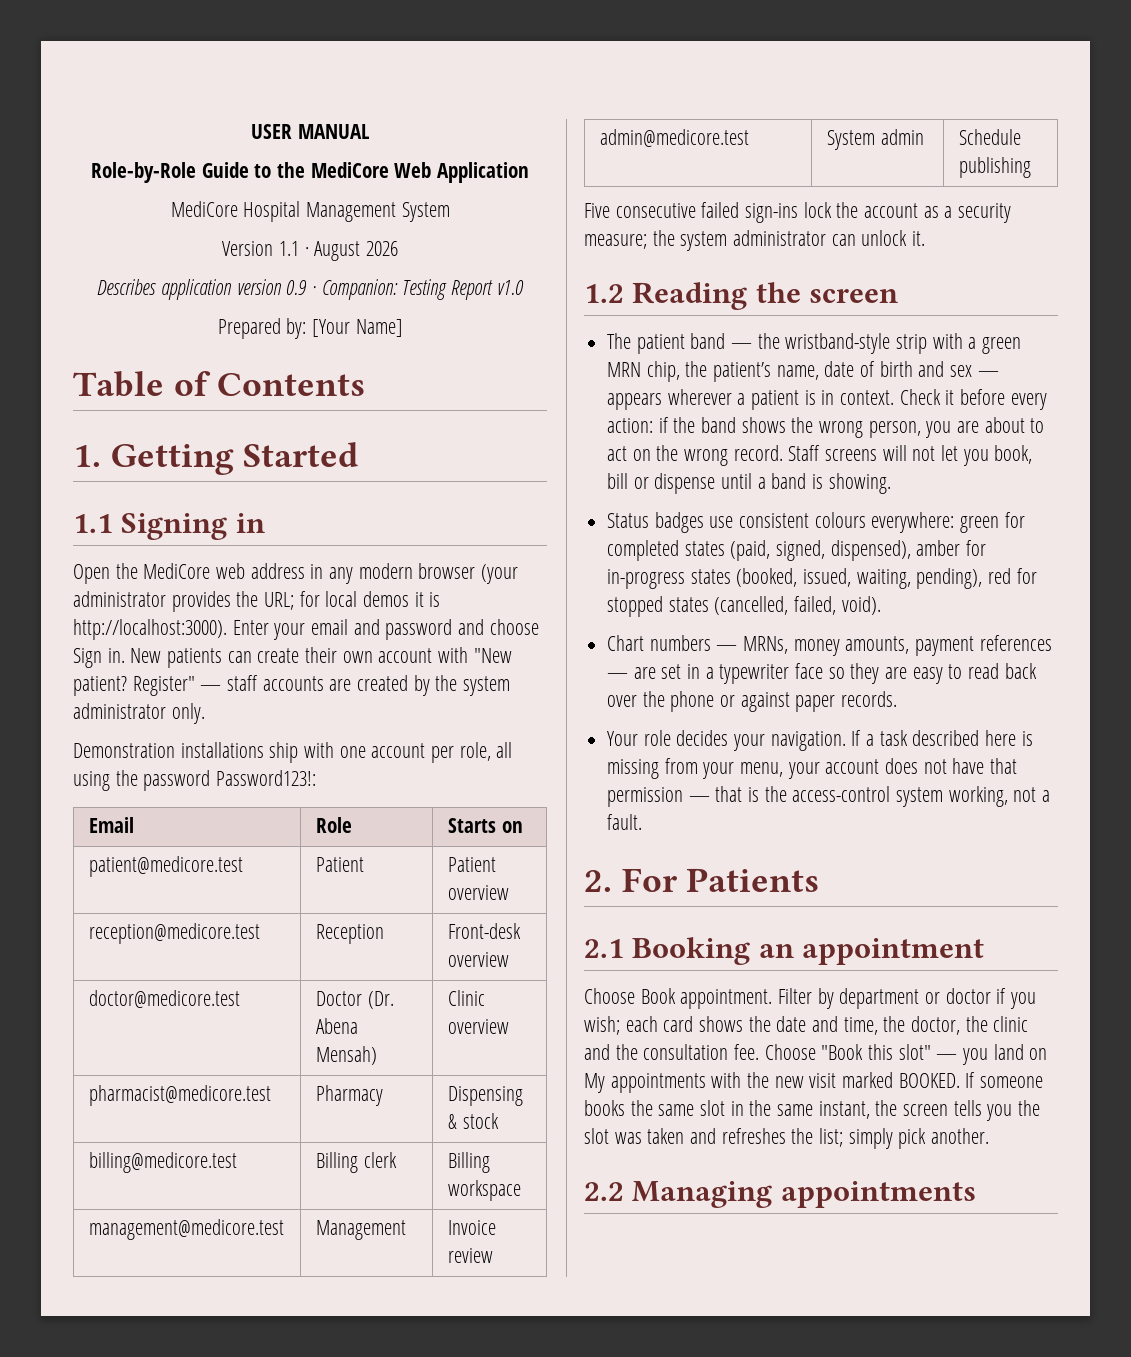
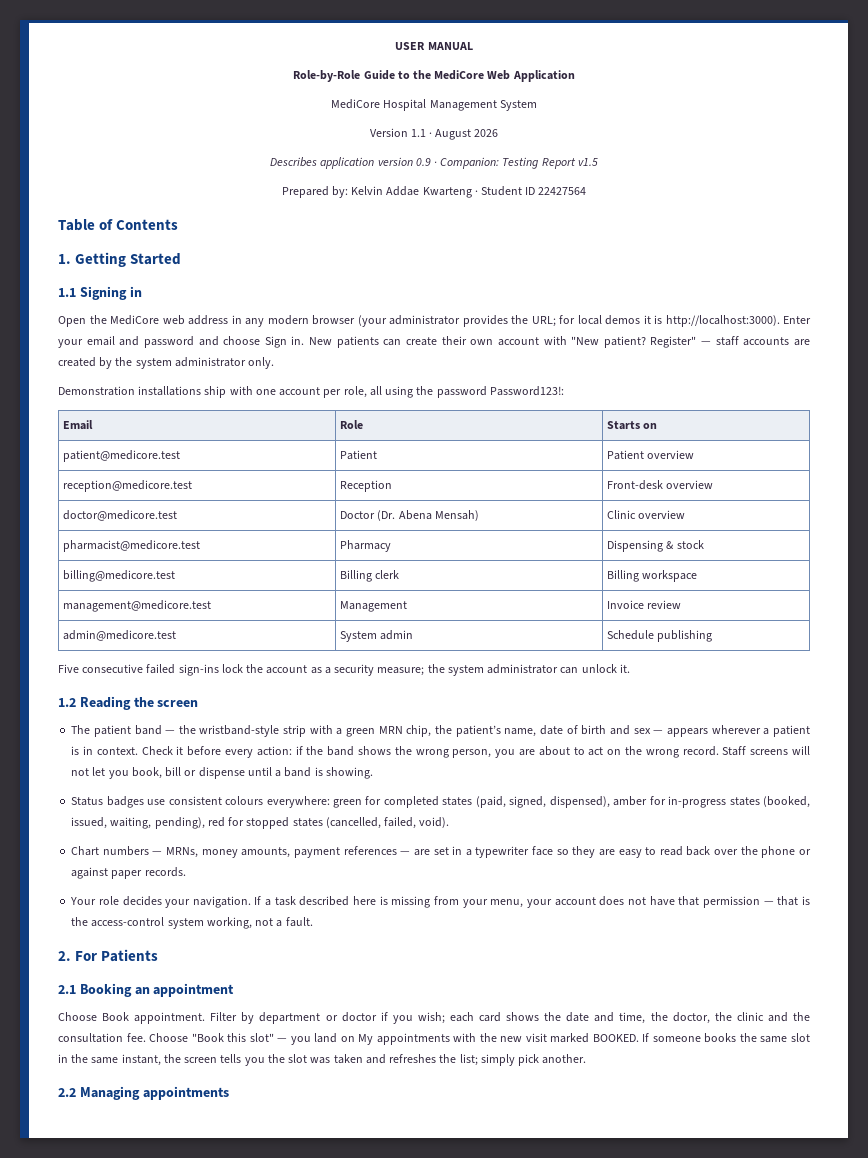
[496,280,524,295] v1.0 -> [577,158,598,166] v1.5
[311,319,403,337] [Your Name] -> [351,186,587,198] Kelvin Addae Kwarteng · Student ID 22427564

